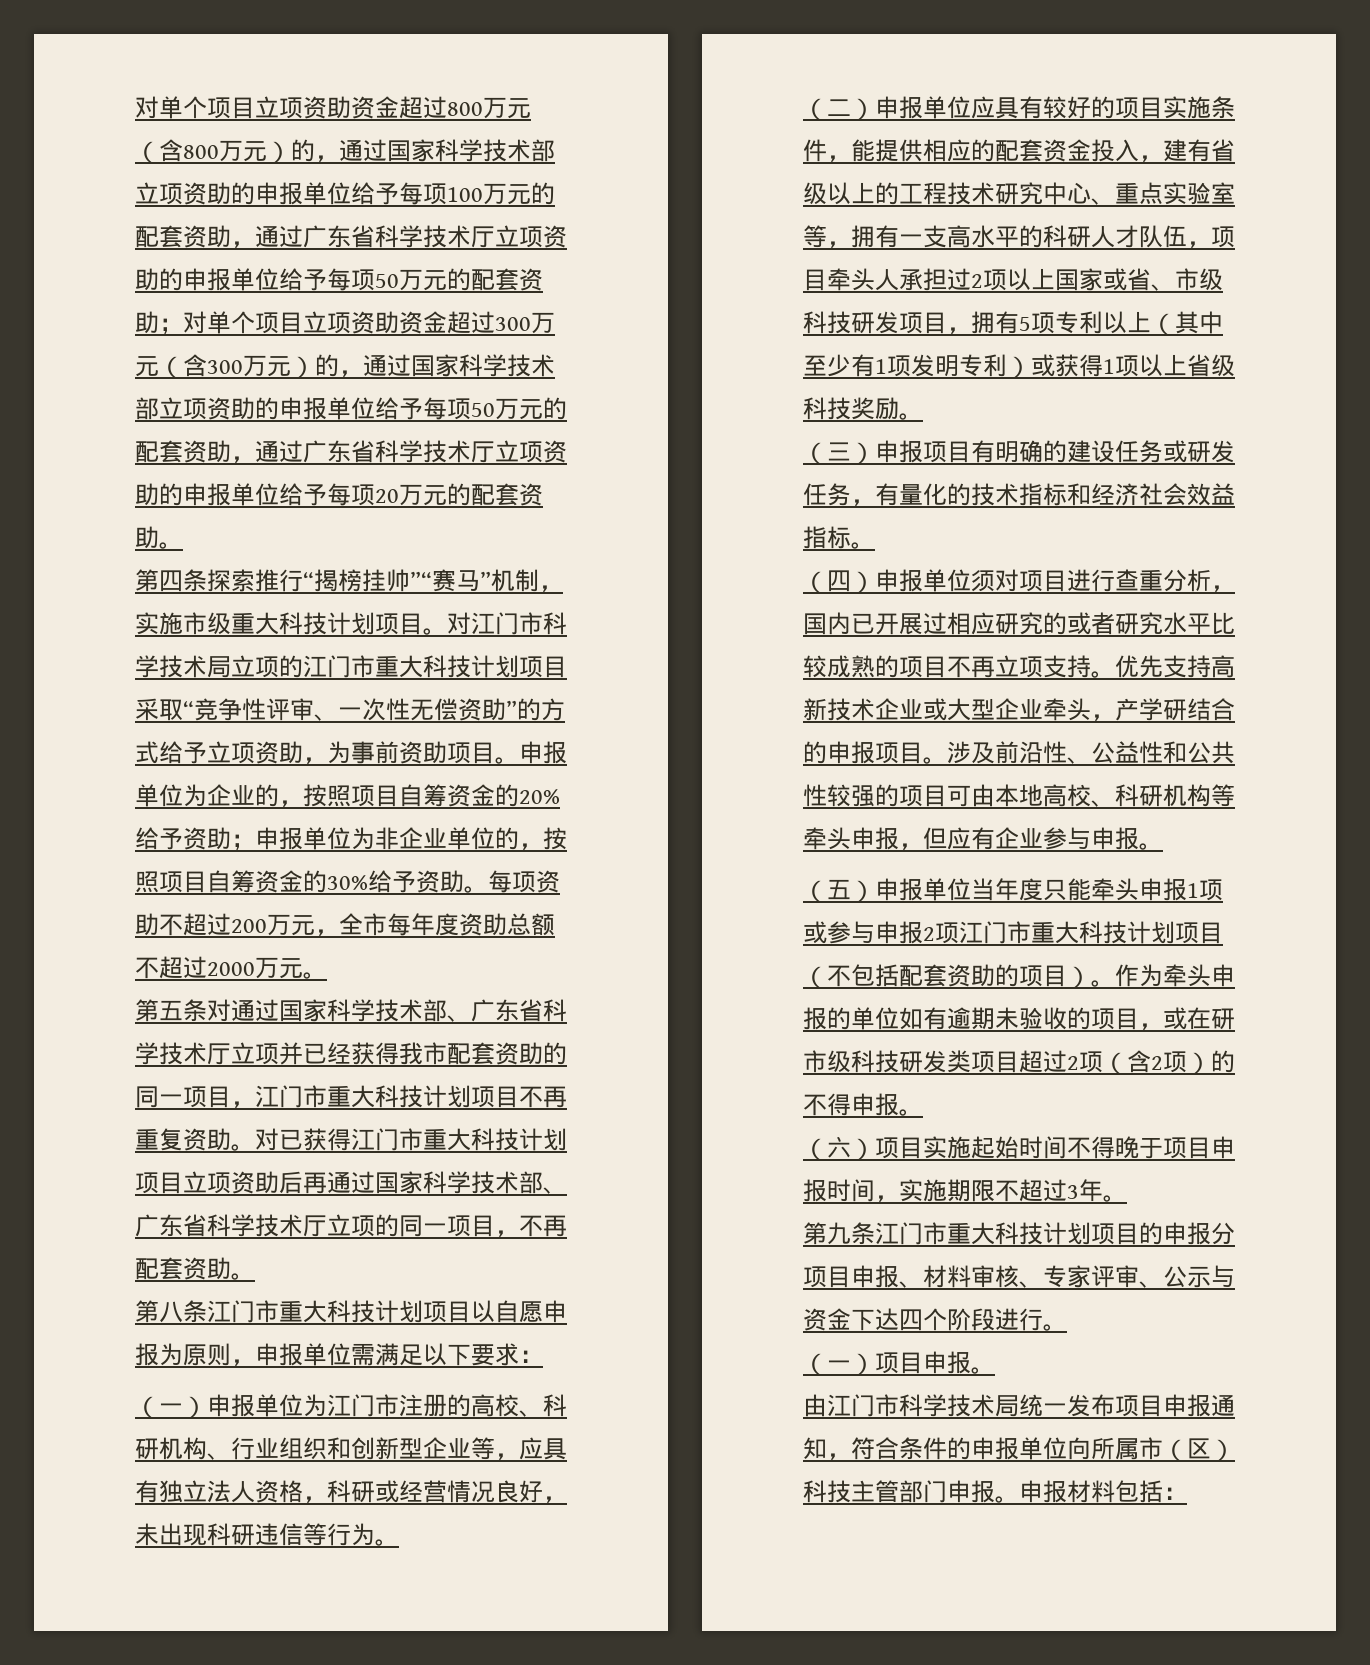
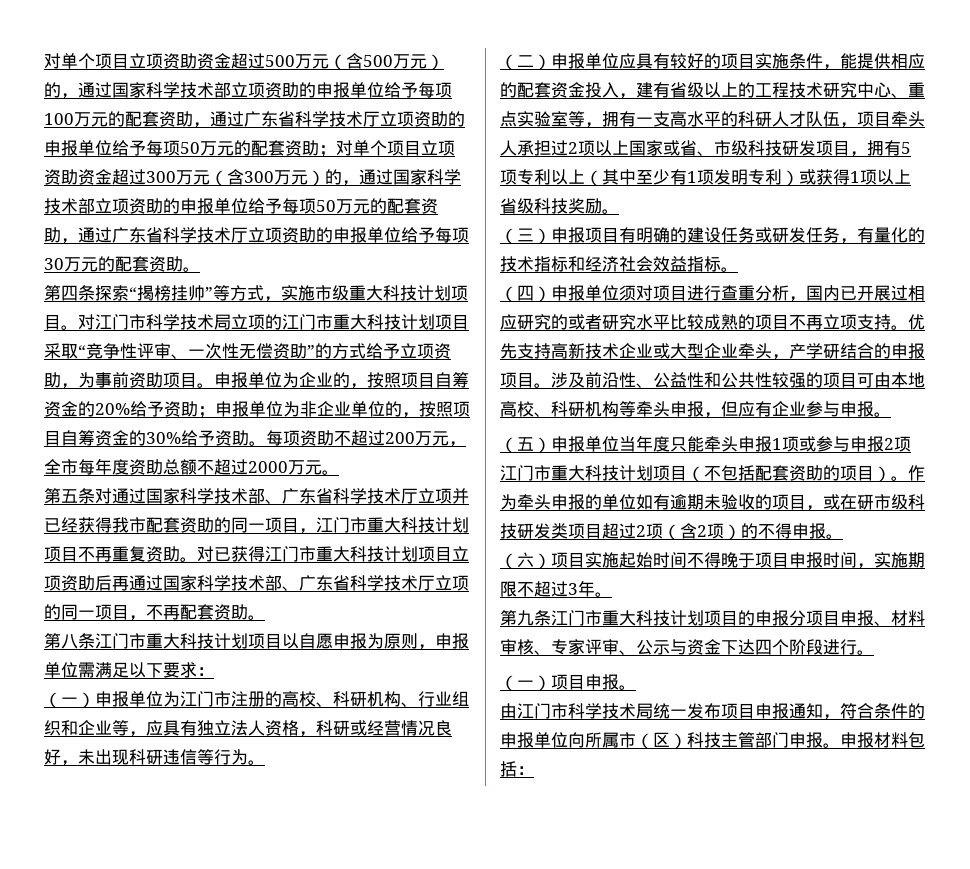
[135,96,531,119] [135,139,219,163] 对单个项目立项资助资金超过800万元（含800 -> [44,53,393,70] 对单个项目立项资助资金超过500万元（含500
[375,489,399,503] 20 -> [44,258,64,270] 30
[255,569,303,592] 推行 -> (129, 293) none
[410,569,539,592] ”“赛马”机制 -> [205,285,264,301] ”等方式
[351,1437,423,1460] 创新型 -> (78, 728) none

